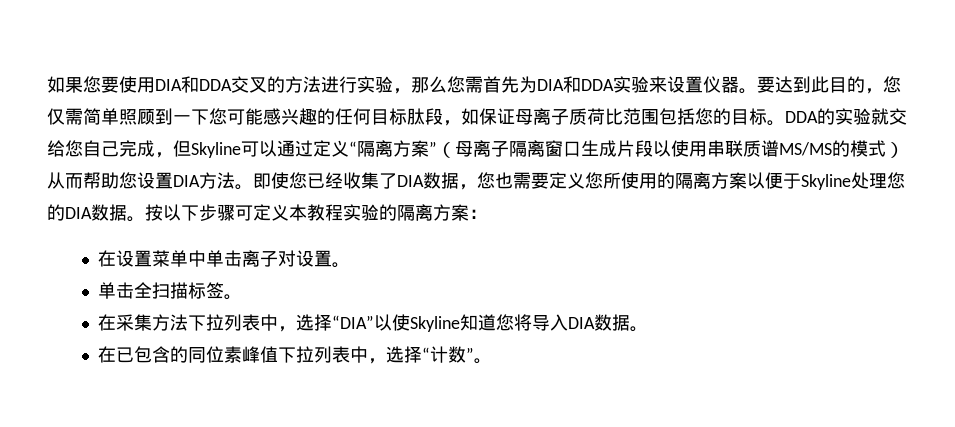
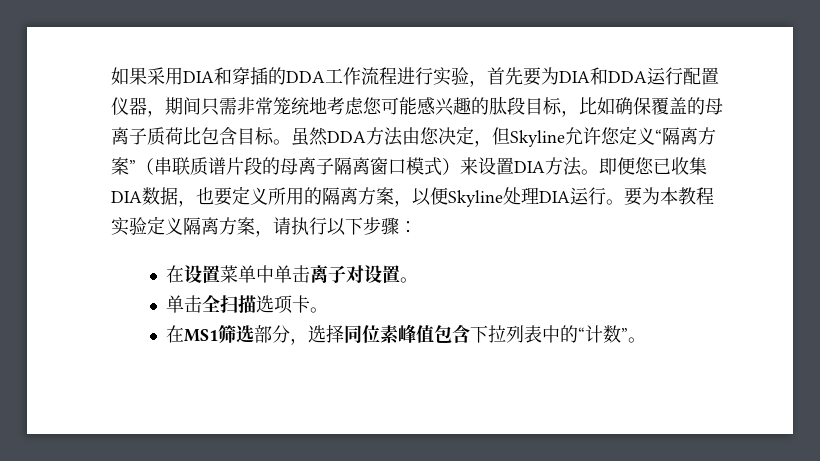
[83,76,137,93] 您要使 -> [147,67,165,85] 采
[199,76,901,94] [47,108,907,126] [47,140,313,158] DDA交叉的方法进行实验，那么您需首先为DIA和DDA实验来设置仪器。要达到此目的，您仅需简单照顾到一下您可能感兴趣的任何目标肽段，如保证母离子质荷比范围包括您的目标。DDA的实验就交给您自己完成，但Skyline可以通过 -> [232,67,719,87] [111,96,723,117] [111,126,620,147] 穿插的DDA工作流程进行实验，首先要为DIA和DDA运行配置仪器，期间只需非常笼统地考虑您可能感兴趣的肽段目标，比如确保覆盖的母离子质荷比包含目标。虽然DDA方法由您决定，但Skyline允许您
[455,140,904,158] [47,172,639,190] 母离子隔离窗口生成片段以使用串联质谱MS/MS的模式）从而帮助您设置DIA方法。即使您已经收集了DIA数据，您也需要定义您所使 -> [154,157,707,176] [111,186,286,207] 串联质谱片段的母离子隔离窗口模式）来设置DIA方法。即便您已收集DIA数据，也要定义所
[747,172,801,189] 以便于 -> [394,187,448,207] ，以便
[887,172,905,189] [47,204,289,222] 您的DIA数据。按以下步骤可定义 -> [539,187,660,206] DIA运行。要为
[379,204,469,221] 的隔离方案 -> [147,216,399,237] 定义隔离方案，请执行以下步骤
[188,282,243,300] [98,314,649,332] [98,346,423,364] 标签。 // 在采集方法下拉列表中，选择“DIA”以使Skyline知道您将导入DIA数据。 // 在已包含的同位素峰值下拉列表中，选择 -> [255,295,328,314] [165,324,578,345] 选项卡。 // 在MS1筛选部分，选择同位素峰值包含下拉列表中的

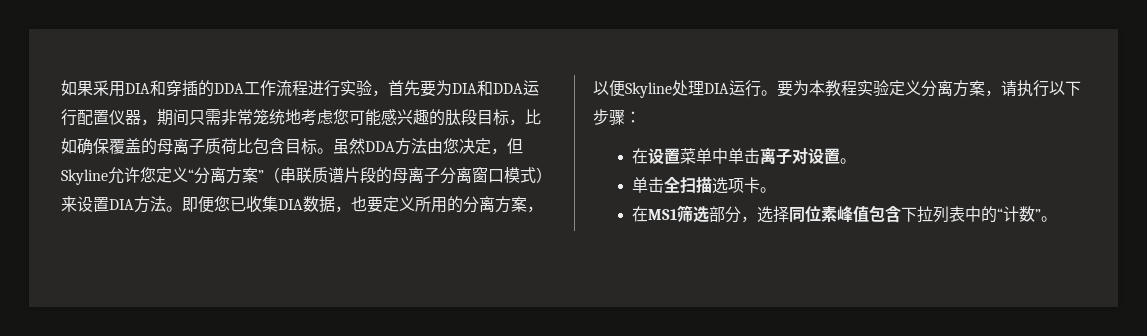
[662,127,680,145] 隔 -> [194,167,210,184] 分
[334,157,352,175] 隔 -> [440,167,456,184] 分
[322,187,340,205] 隔 -> [463,196,479,213] 分
[183,217,201,235] 隔 -> [921,80,937,97] 分

